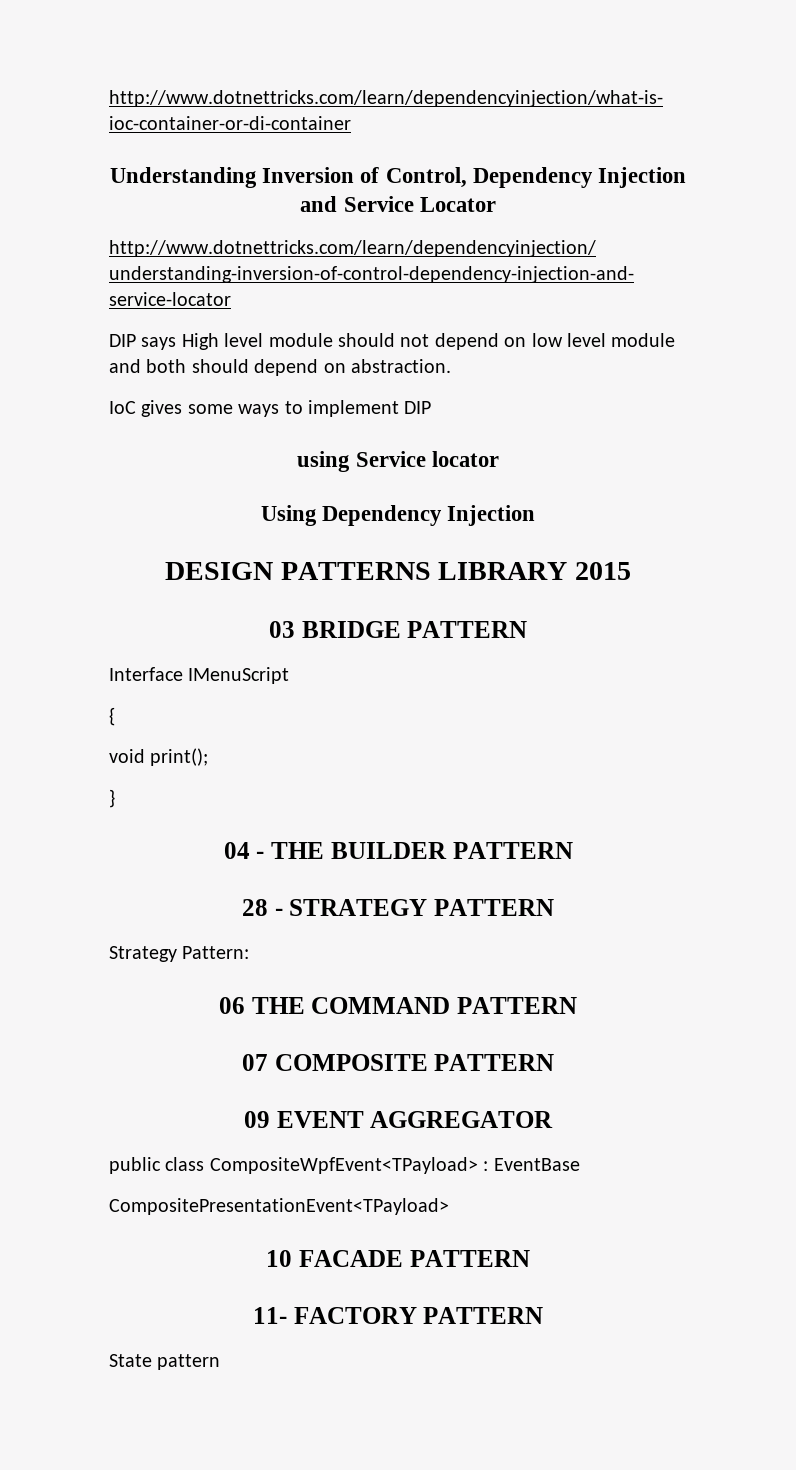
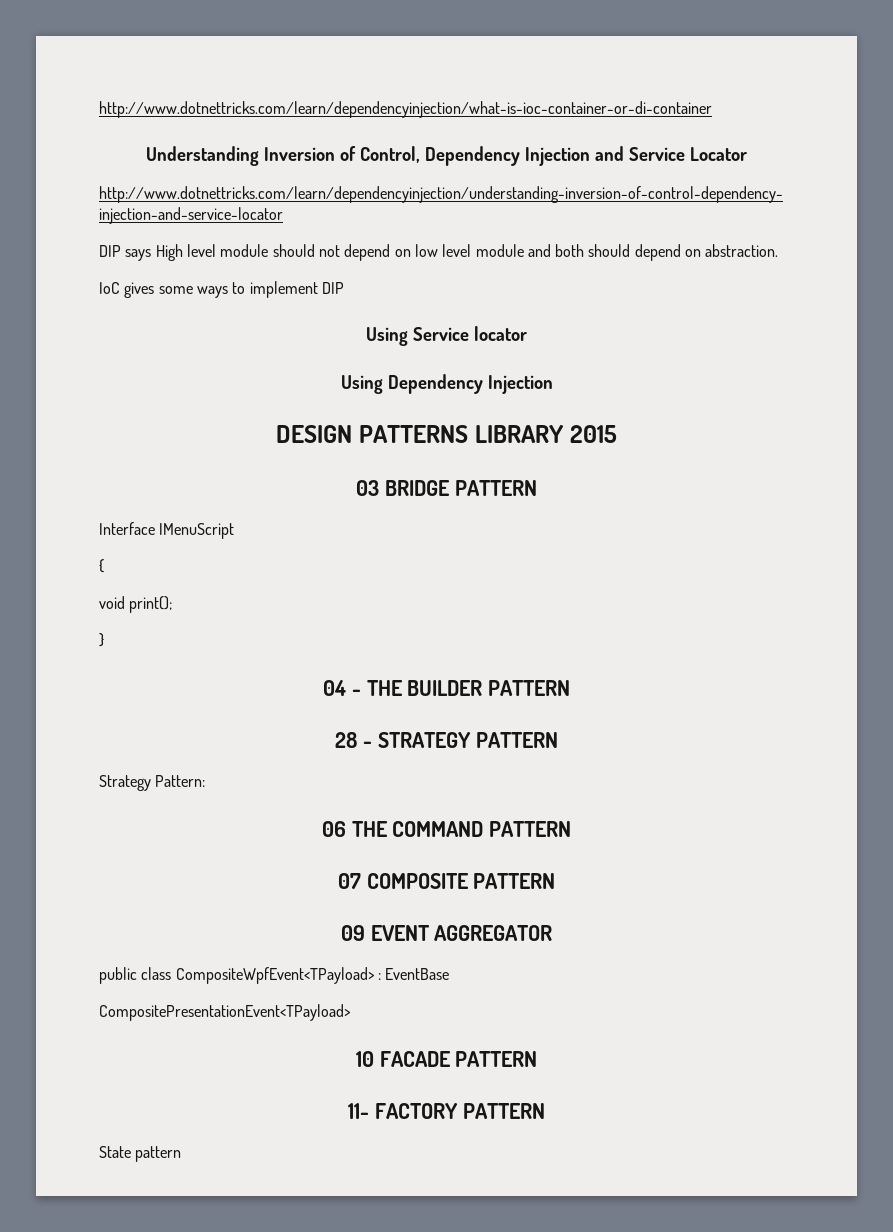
[297,451,351,472] using -> [366,327,409,346] Using

